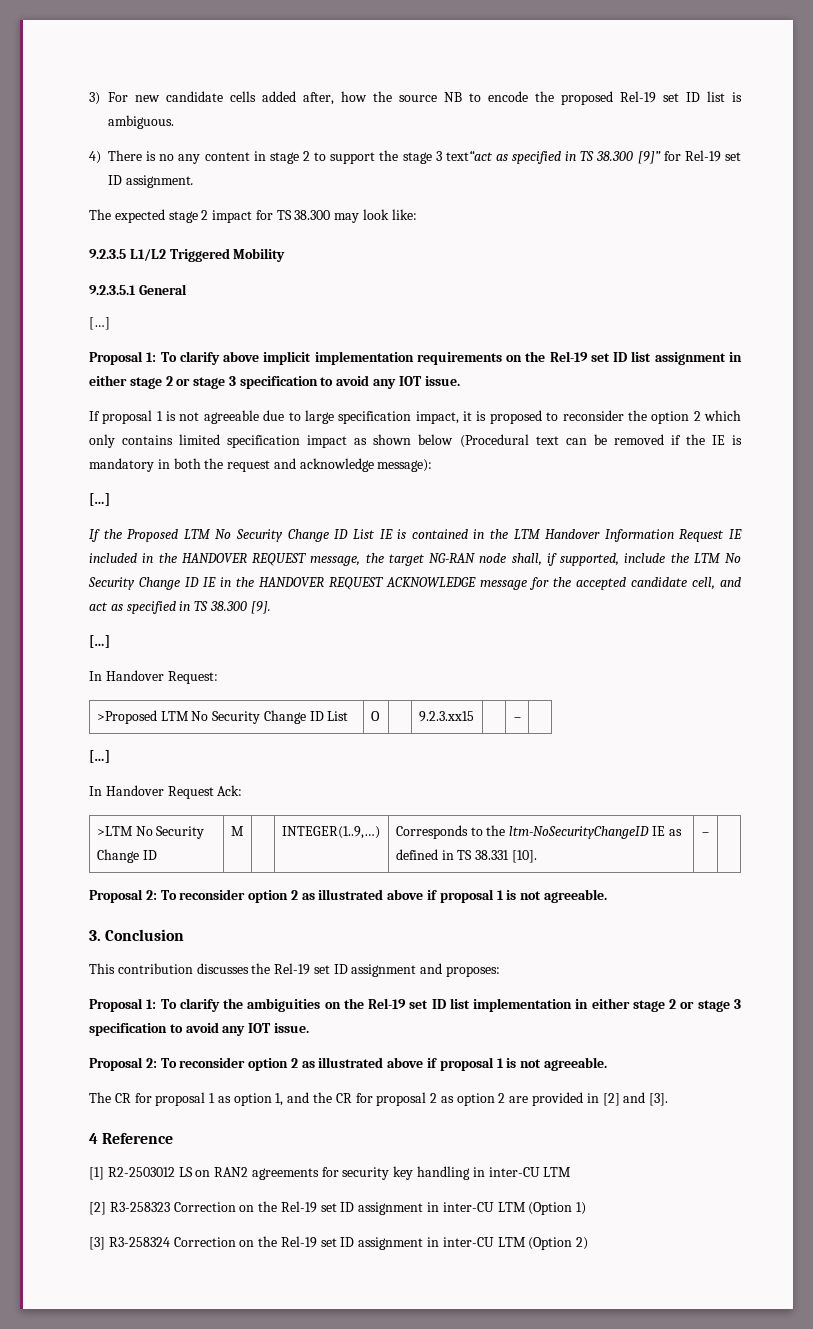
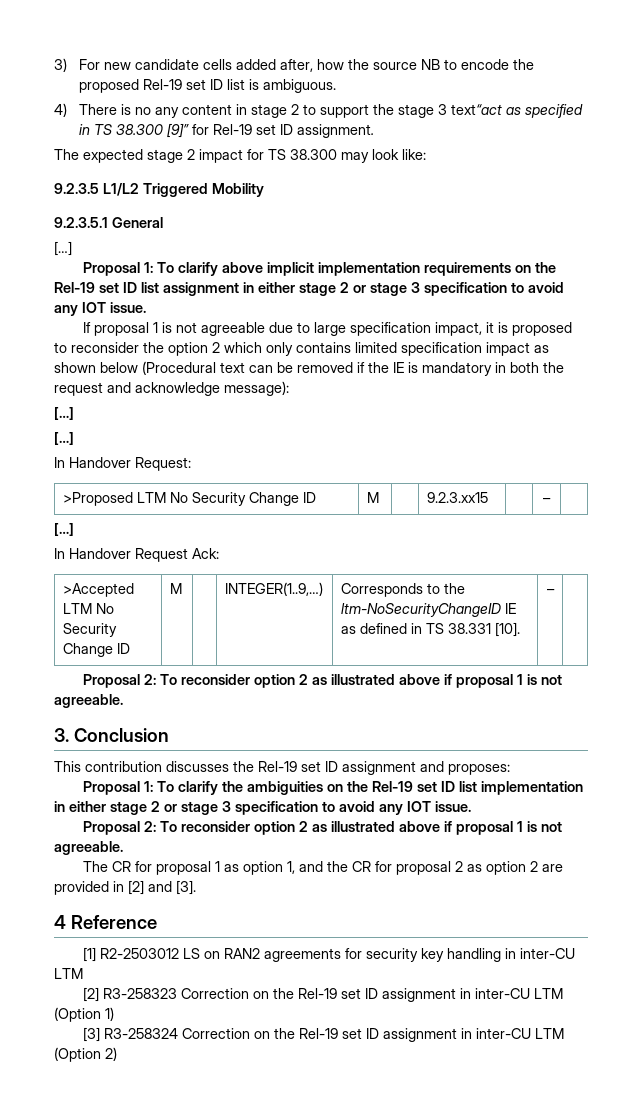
[89,529,742,542] [89,553,741,566] [88,577,741,590] [89,601,271,614] // If the Proposed LTM No Security Change ID List IE is contained in the LTM Handover Information Request IE included in the HANDOVER REQUEST message, the target NG-RAN node shall, if supported, include the LTM No Security Change ID IE in the HANDOVER REQUEST ACKNOWLEDGE message for the accepted candidate cell, and act as specified in TS 38.300 [9]. -> (74, 413) none
[327,711,349,721] [370,711,380,721] List | O -> [366,492,379,503] | M
[96,826,133,836] >LTM -> [62,583,134,597] [62,603,92,614] >Accepted LTM

